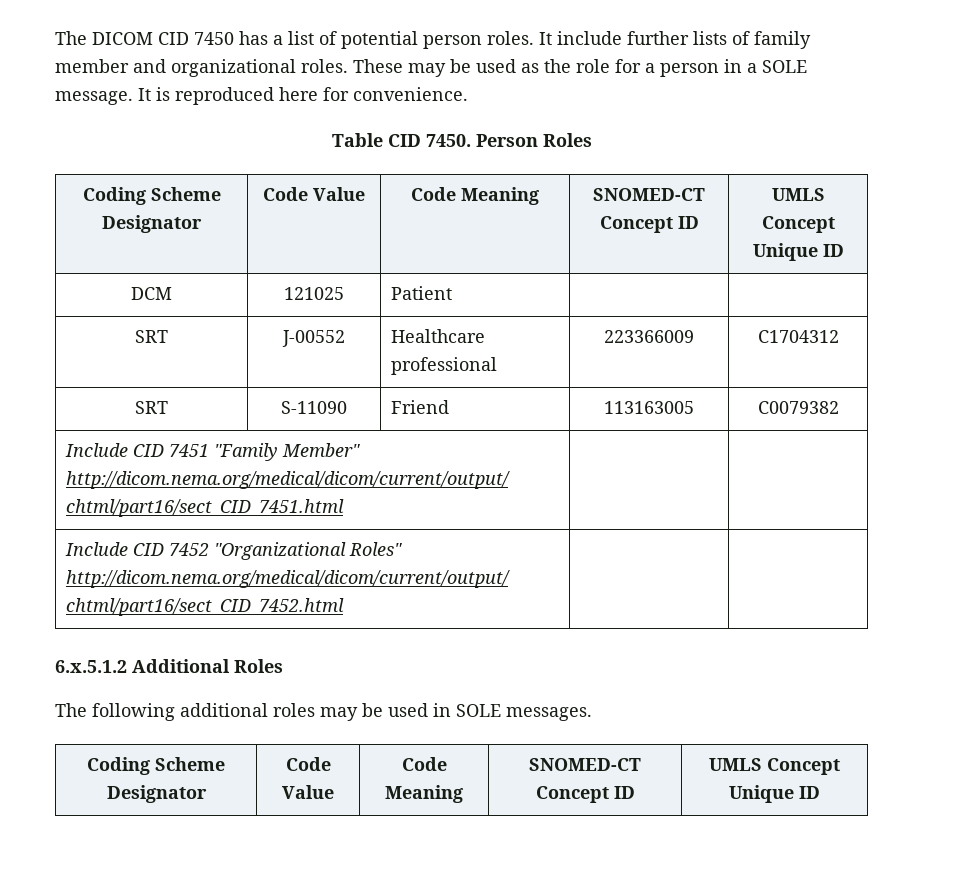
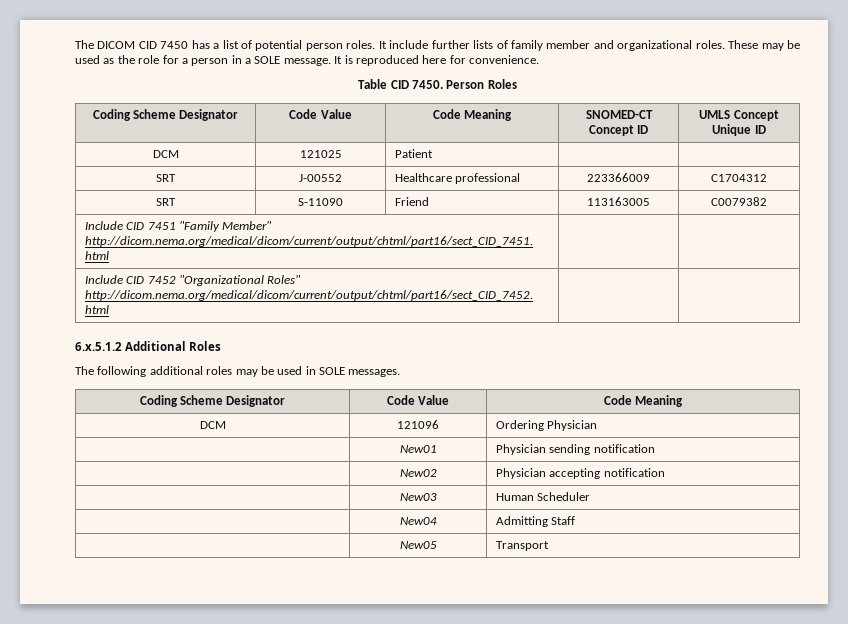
[529,758,641,771] [535,786,635,803] [709,758,840,775] [729,785,820,803] | SNOMED-CT Concept ID | UMLS Concept Unique ID -> [199,421,226,429] [397,420,440,429] [495,420,598,431] [399,445,437,453] [495,444,655,455] [399,469,437,477] [495,468,665,479] [399,493,437,501] [495,492,591,501] [399,517,437,525] [495,516,576,527] [399,541,437,549] [495,541,549,551] // DCM | 121096 | Ordering Physician // | New01 | Physician sending notification // | New02 | Physician accepting notification // | New03 | Human Scheduler // | New04 | Admitting Staff // | New05 | Transport

